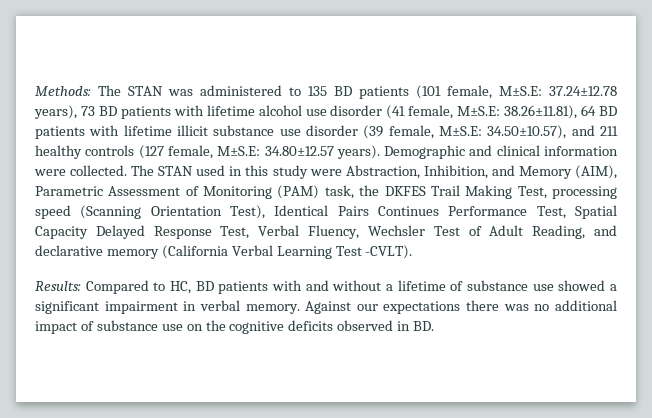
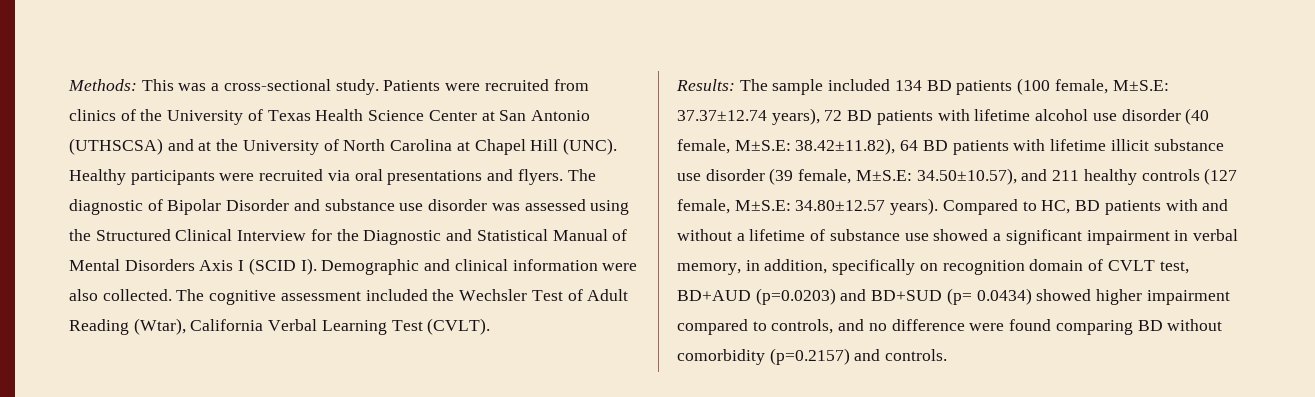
[98,85,617,99] [34,105,95,119] The STAN was administered to 135 BD patients (101 female, M±S.E: 37.24±12.78 years), 73 -> [141,79,589,95] [69,109,590,125] [69,138,617,155] [69,169,596,185] [69,199,630,215] [69,229,628,245] [69,258,638,275] [69,289,629,305] [69,318,491,335] [676,78,1169,95] [677,108,843,125] This was a cross-sectional study. Patients were recruited from clinics of the University of Texas Health Science Center at San Antonio (UTHSCSA) and at the University of North Carolina at Chapel Hill (UNC). Healthy participants were recruited via oral presentations and flyers. The diagnostic of Bipolar Disorder and substance use disorder was assessed using the Structured Clinical Interview for the Diagnostic and Statistical Manual of Mental Disorders Axis I (SCID I). Demographic and clinical information were also collected. The cognitive assessment included the Wechsler Test of Adult Reading (Wtar), California Verbal Learning Test (CVLT). // Results: The sample included 134 BD patients (100 female, M±S.E: 37.37±12.74 years), 72
[386,105,578,119] (41 female, M±S.E: 38.26±11.81), -> [1185,108,1210,125] [677,138,896,155] (40 female, M±S.E: 38.42±11.82),
[384,145,619,159] [34,165,617,179] [35,185,617,199] [35,205,617,219] [35,225,617,239] [35,245,413,259] [35,281,81,291] Demographic and clinical information were collected. The STAN used in this study were Abstraction, Inhibition, and Memory (AIM), Parametric Assessment of Monitoring (PAM) task, the DKFES Trail Making Test, processing speed (Scanning Orientation Test), Identical Pairs Continues Performance Test, Spatial Capacity Delayed Response Test, Verbal Fluency, Wechsler Test of Adult Reading, and declarative memory (California Verbal Learning Test -CVLT). // Results: -> (939, 206) none
[245,300,617,314] [35,320,435,334] memory. Against our expectations there was no additional impact of substance use on the cognitive deficits observed in BD. -> [677,259,1189,275] [677,288,1230,305] [677,319,1223,335] [677,348,948,365] memory, in addition, specifically on recognition domain of CVLT test, BD+AUD (p=0.0203) and BD+SUD (p= 0.0434) showed higher impairment compared to controls, and no difference were found comparing BD without comorbidity (p=0.2157) and controls.

